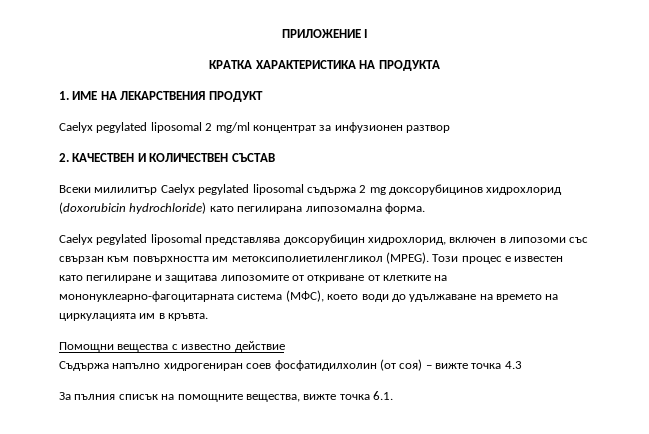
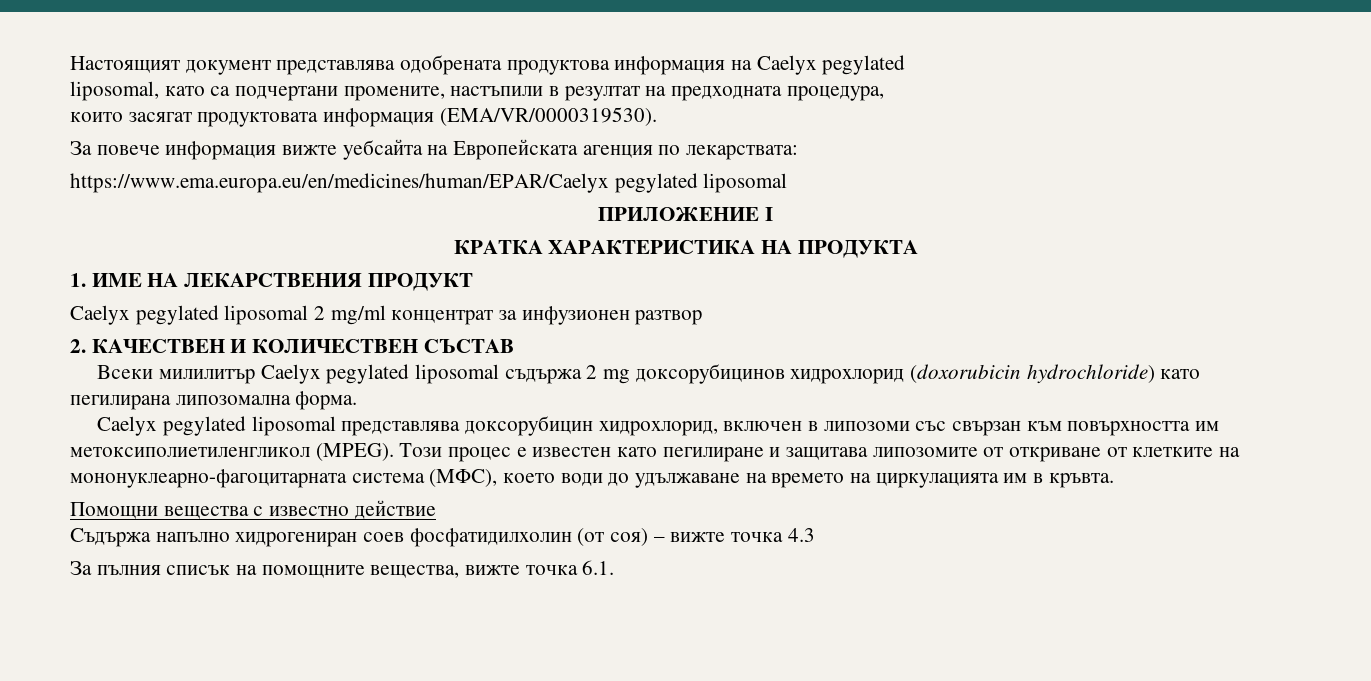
(281, 33) none -> [70,55,906,75] [70,81,884,101] [70,107,657,127] [70,139,799,160] [70,173,788,193] Настоящият документ представлява одобрената продуктова информация на Caelyx pegylated // liposomal, като са подчертани промените, настъпили в резултат на предходната процедура, // които засягат продуктовата информация (EMA/VR/0000319530). // За повече информация вижте уебсайта на Европейската агенция по лекарствата: // https://www.ema.europa.eu/en/medicines/human/EPAR/Caelyx pegylated liposomal //

